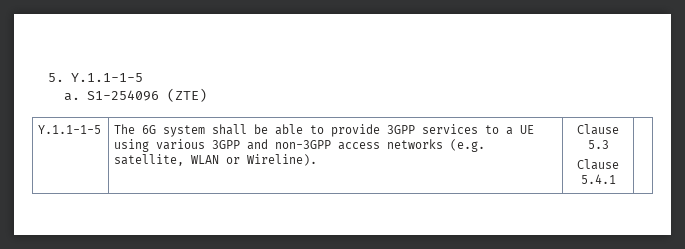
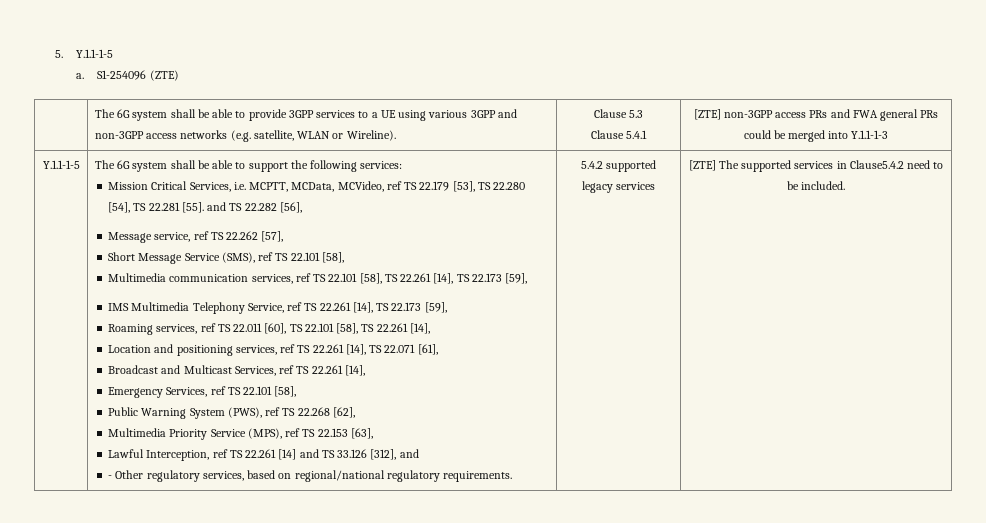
[38,125,102,134] Y.1.1-1-5 -> (179, 75) none
(616, 179) none -> [693,109,939,121] [743,130,889,142] [42,160,80,169] [94,160,403,172] [108,181,526,192] [108,202,302,213] [108,231,284,243] [108,252,344,264] [108,273,528,284] [108,302,447,314] [108,323,430,335] [108,344,438,356] [108,365,365,376] [108,386,297,398] [108,407,355,419] [108,428,373,440] [108,449,419,461] [108,470,513,482] [580,160,657,172] [581,181,656,193] [688,160,944,172] [786,181,846,190] [ZTE] non-3GPP access PRs and FWA general PRs could be merged into Y.1.1-1-3 // Y.1.1-1-5 | The 6G system shall be able to support the following services: // Mission Critical Services, i.e. MCPTT, MCData, MCVideo, ref TS 22.179 [53], TS 22.280 [54], TS 22.281 [55]. and TS 22.282 [56], // Message service, ref TS 22.262 [57], // Short Message Service (SMS), ref TS 22.101 [58], // Multimedia communication services, ref TS 22.101 [58], TS 22.261 [14], TS 22.173 [59], // IMS Multimedia Telephony Service, ref TS 22.261 [14], TS 22.173 [59], // Roaming services, ref TS 22.011 [60], TS 22.101 [58], TS 22.261 [14], // Location and positioning services, ref TS 22.261 [14], TS 22.071 [61], // Broadcast and Multicast Services, ref TS 22.261 [14], // Emergency Services, ref TS 22.101 [58], // Public Warning System (PWS), ref TS 22.268 [62], // Multimedia Priority Service (MPS), ref TS 22.153 [63], // Lawful Interception, ref TS 22.261 [14] and TS 33.126 [312], and // - Other regulatory services, based on regional/national regulatory requirements. | 5.4.2 supported legacy services | [ZTE] The supported services in Clause5.4.2 need to be included.

